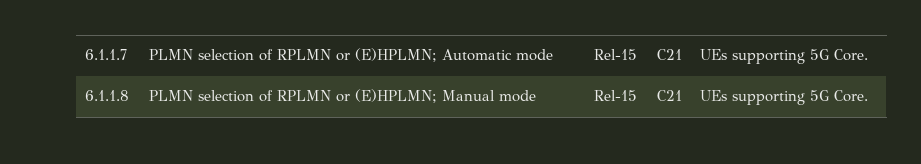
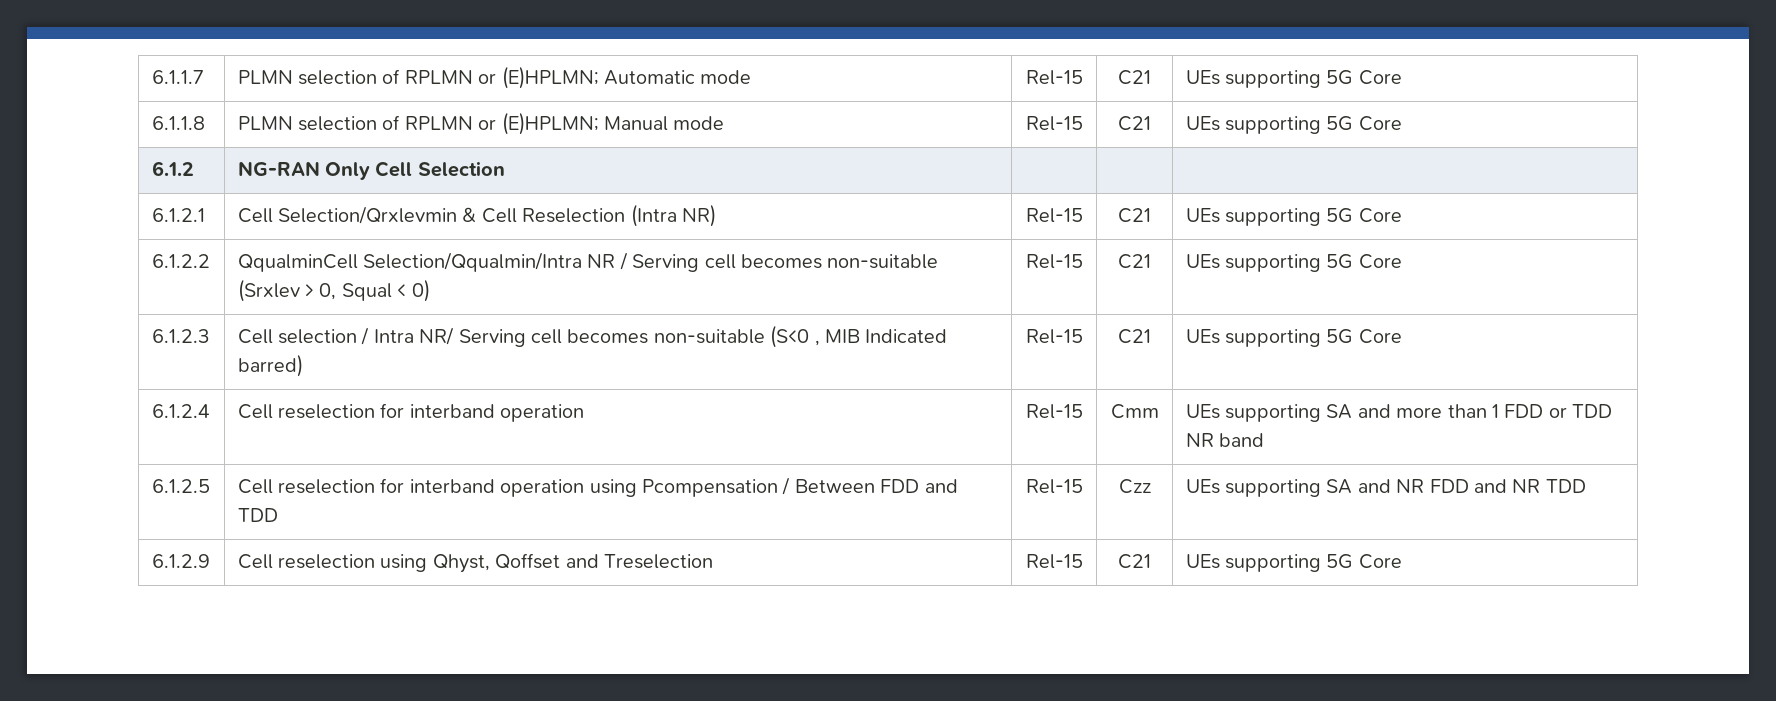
[833,49,868,61] Core. -> [1358,70,1402,85] Core
[833,90,868,102] Core. -> [1358,116,1402,131] [151,161,194,176] [237,161,505,180] [151,208,205,222] [237,204,717,227] [1025,208,1083,223] [1118,208,1151,223] [1185,208,1402,226] [151,254,210,268] [237,252,939,272] [237,279,430,302] [1025,254,1083,269] [1118,254,1151,269] [1185,254,1402,272] [151,329,210,343] [237,325,948,348] [237,354,303,377] [1025,329,1083,344] [1118,329,1151,344] [1185,329,1402,347] [151,404,210,418] [237,403,585,422] [1025,404,1083,419] [1110,404,1159,419] [1185,404,1613,422] [1185,433,1265,447] [151,479,210,493] [237,477,958,497] [237,508,278,522] [1025,479,1083,494] [1118,479,1151,494] [1185,479,1586,497] [151,554,210,568] [237,553,714,573] [1025,554,1083,569] [1118,554,1151,569] [1185,554,1402,572] Core // 6.1.2 | NG-RAN Only Cell Selection | | | // 6.1.2.1 | Cell Selection/Qrxlevmin & Cell Reselection (Intra NR) | Rel-15 | C21 | UEs supporting 5G Core // 6.1.2.2 | QqualminCell Selection/Qqualmin/Intra NR / Serving cell becomes non-suitable (Srxlev > 0, Squal < 0) | Rel-15 | C21 | UEs supporting 5G Core // 6.1.2.3 | Cell selection / Intra NR/ Serving cell becomes non-suitable (S<0 , MIB Indicated barred) | Rel-15 | C21 | UEs supporting 5G Core // 6.1.2.4 | Cell reselection for interband operation | Rel-15 | Cmm | UEs supporting SA and more than 1 FDD or TDD NR band // 6.1.2.5 | Cell reselection for interband operation using Pcompensation / Between FDD and TDD | Rel-15 | Czz | UEs supporting SA and NR FDD and NR TDD // 6.1.2.9 | Cell reselection using Qhyst, Qoffset and Treselection | Rel-15 | C21 | UEs supporting 5G Core

